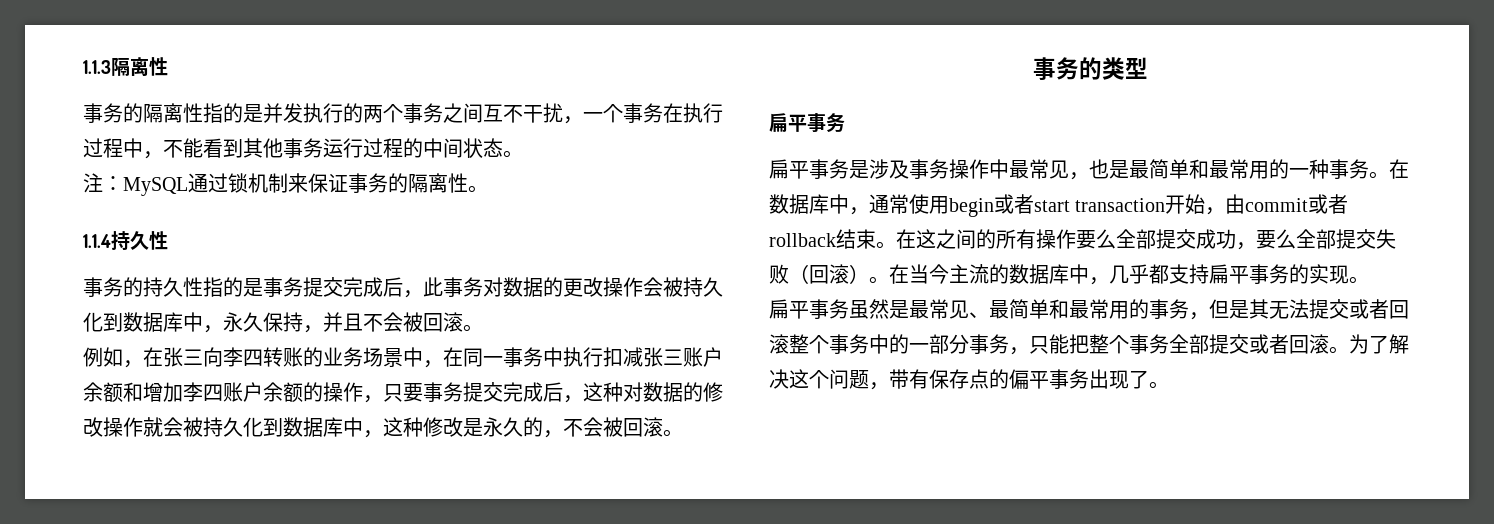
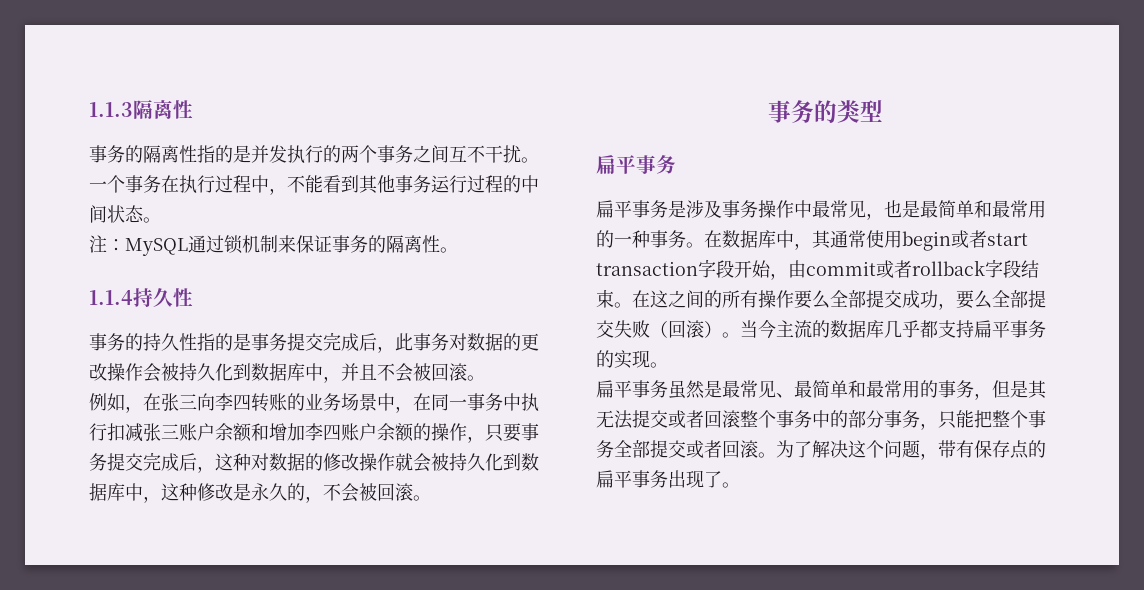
[563,116,583,124] ， -> [521,157,539,163] 。
[223,312,323,333] 永久保持， -> (341, 379) none
(869, 211) none -> [812,230,831,249] 其
(1166, 205) none -> [698,259,734,278] 字段
(836, 240) none -> [985,259,1021,278] 字段
[889,264,909,284] 在 -> (740, 335) none
[1069,264,1109,285] 中， -> (884, 329) none
[909,343,929,352] 一 -> (848, 419) none
[1009,369,1029,390] 偏 -> [596,470,614,488] 扁

